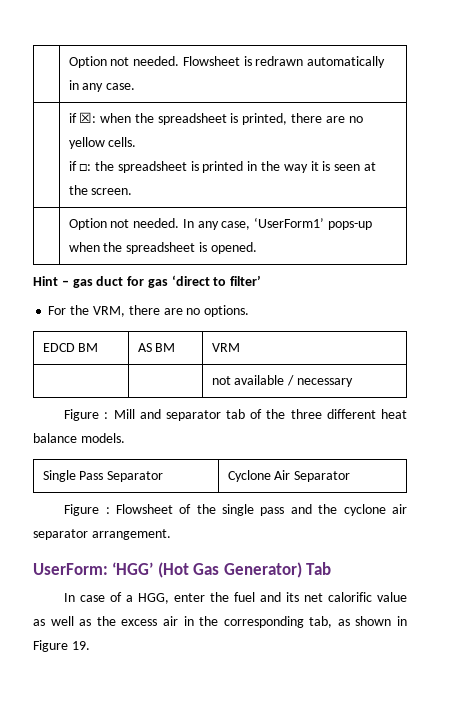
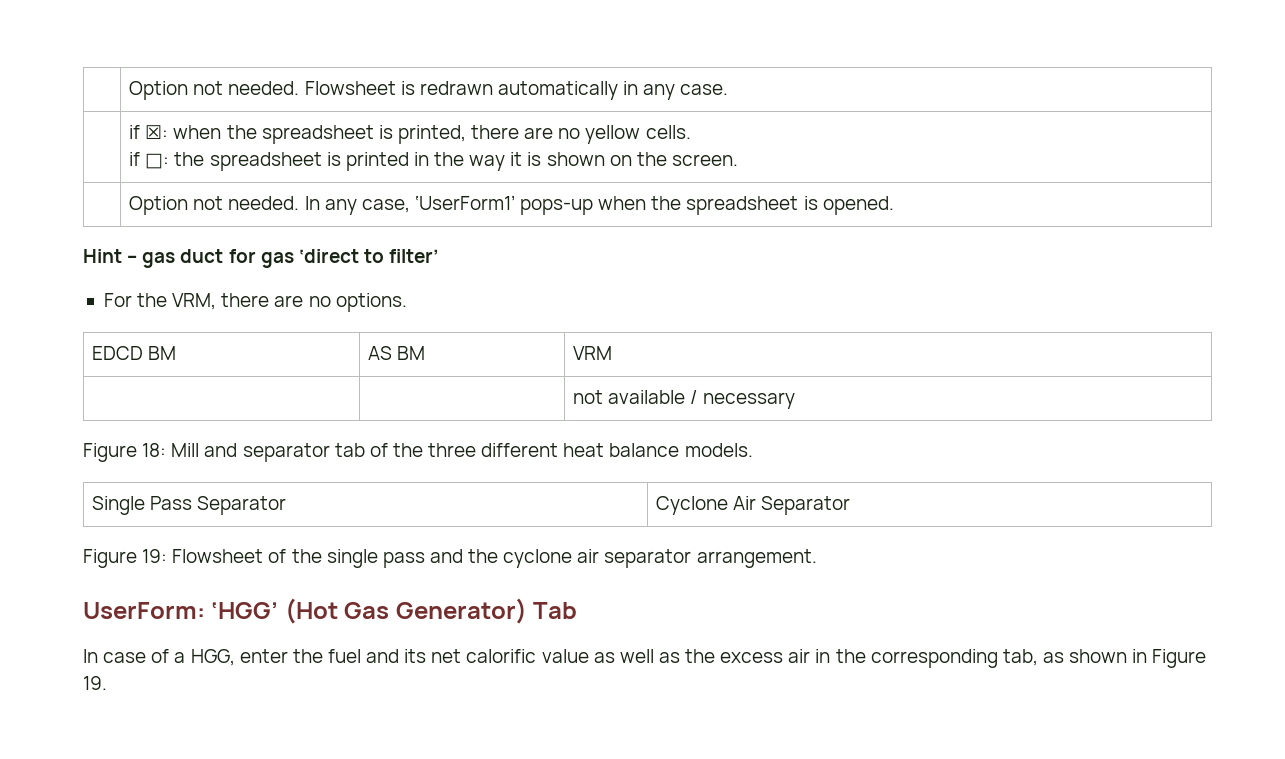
[334,162,376,171] seen at -> [546,152,632,166] shown on
[104,412,109,419] : -> [142,443,167,457] 18:
[105,507,110,514] : -> [142,549,168,563] 19:

